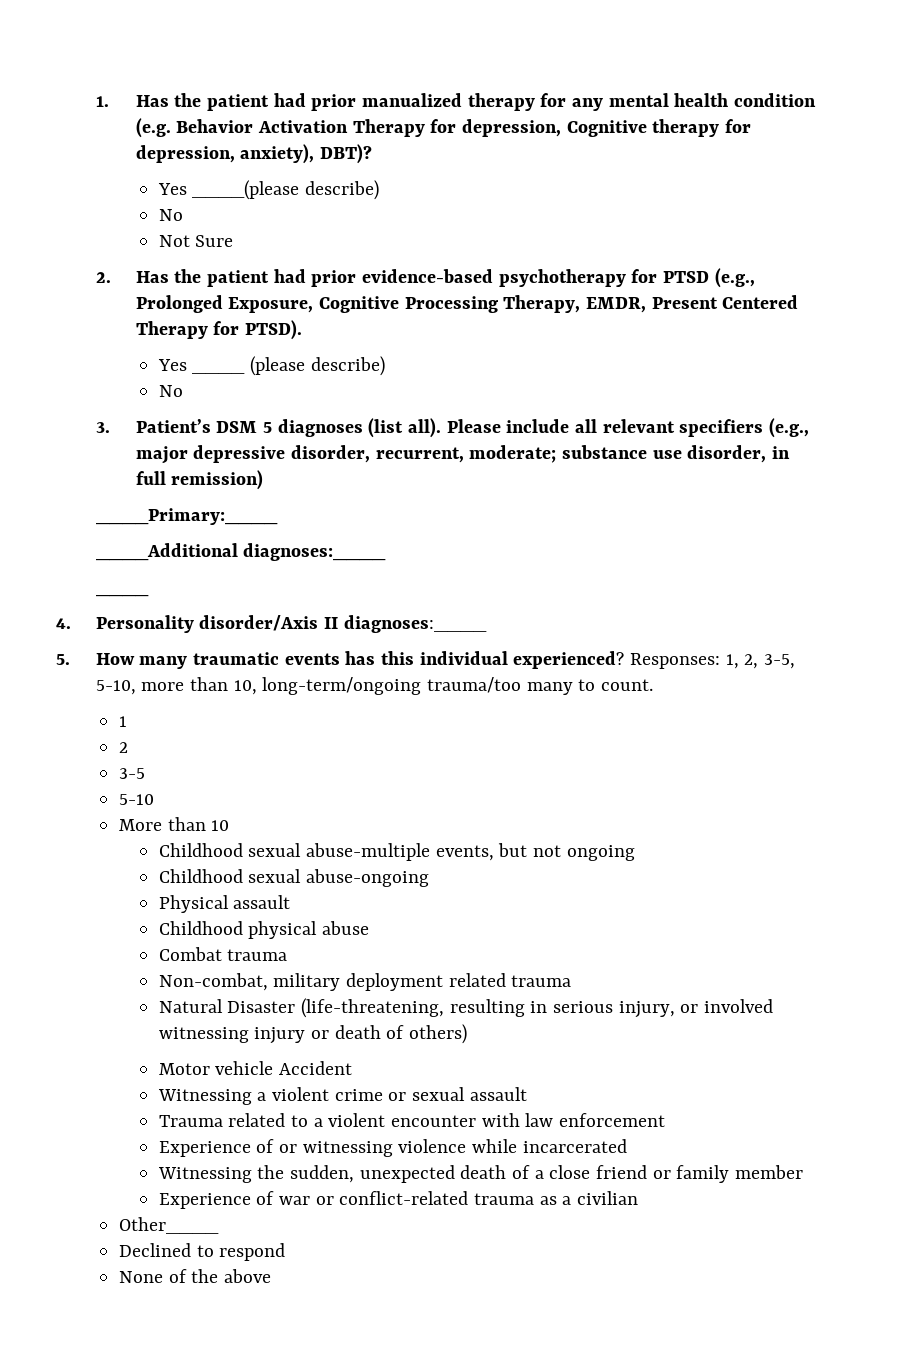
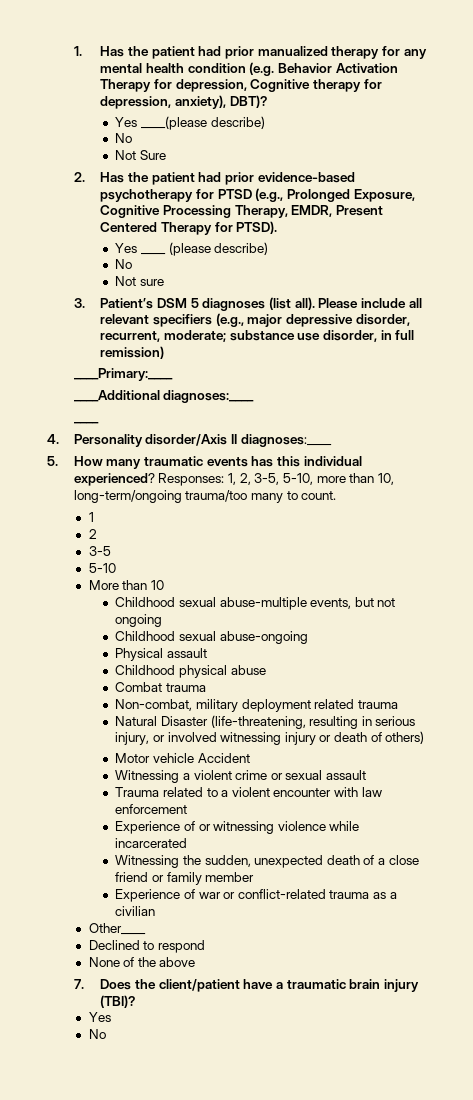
(183, 391) none -> [115,276,164,286] // Not sure
(271, 1276) none -> [73,979,419,992] [100,995,136,1008] [88,1012,111,1022] [88,1029,106,1039] // 7. Does the client/patient have a traumatic brain injury (TBI)? // Yes // No

